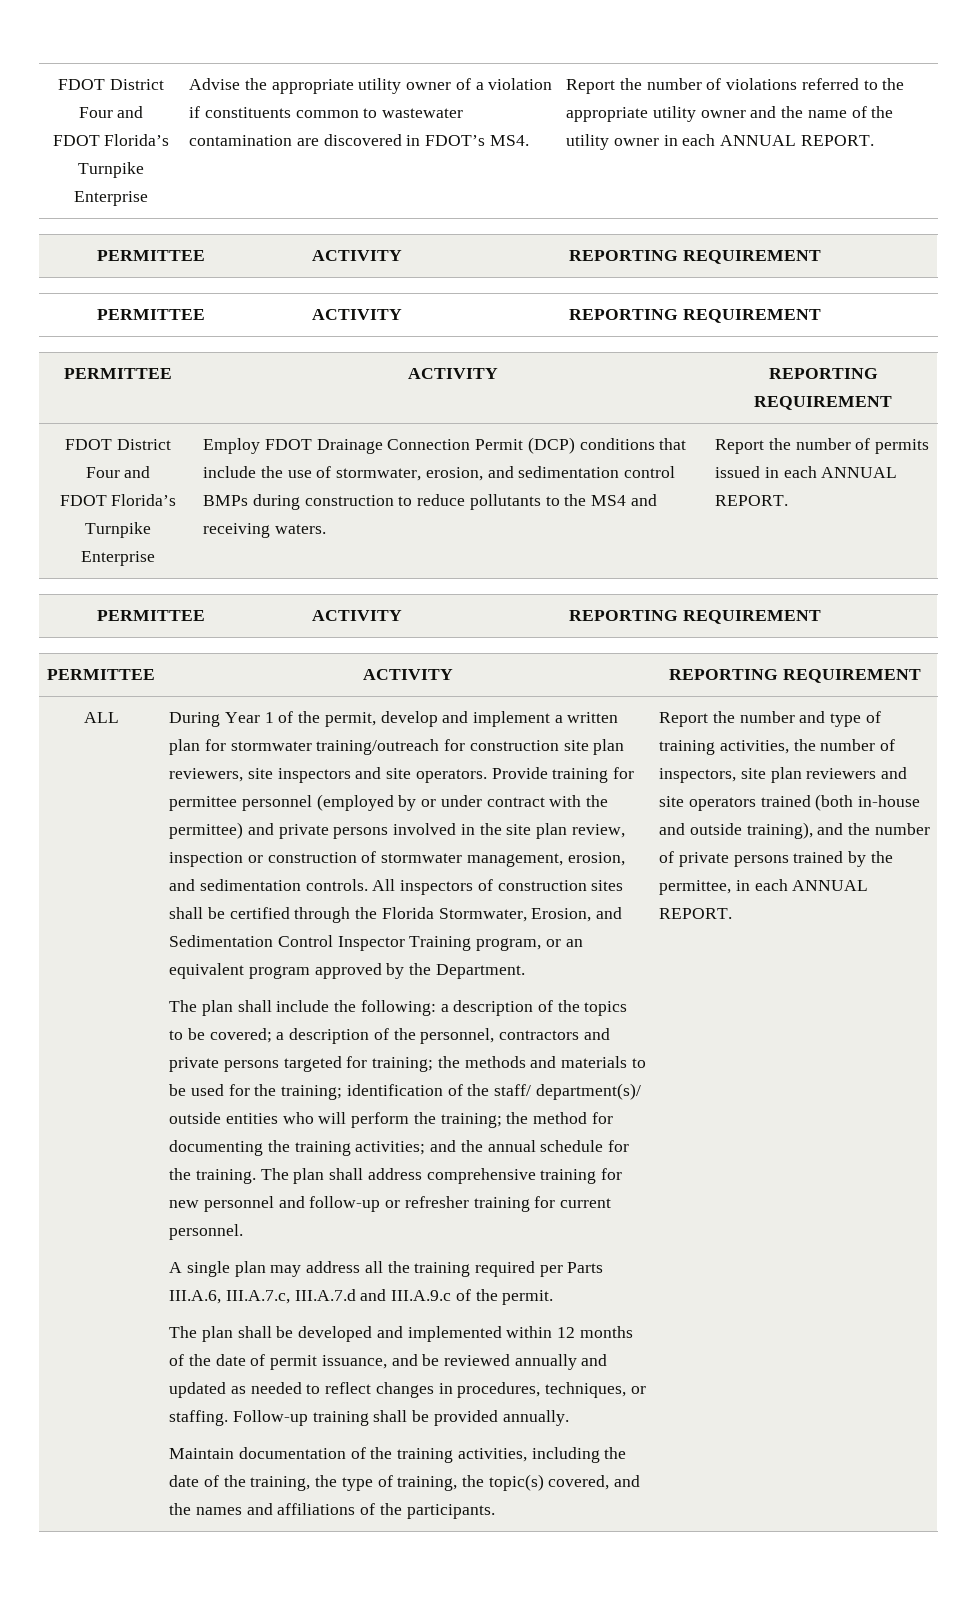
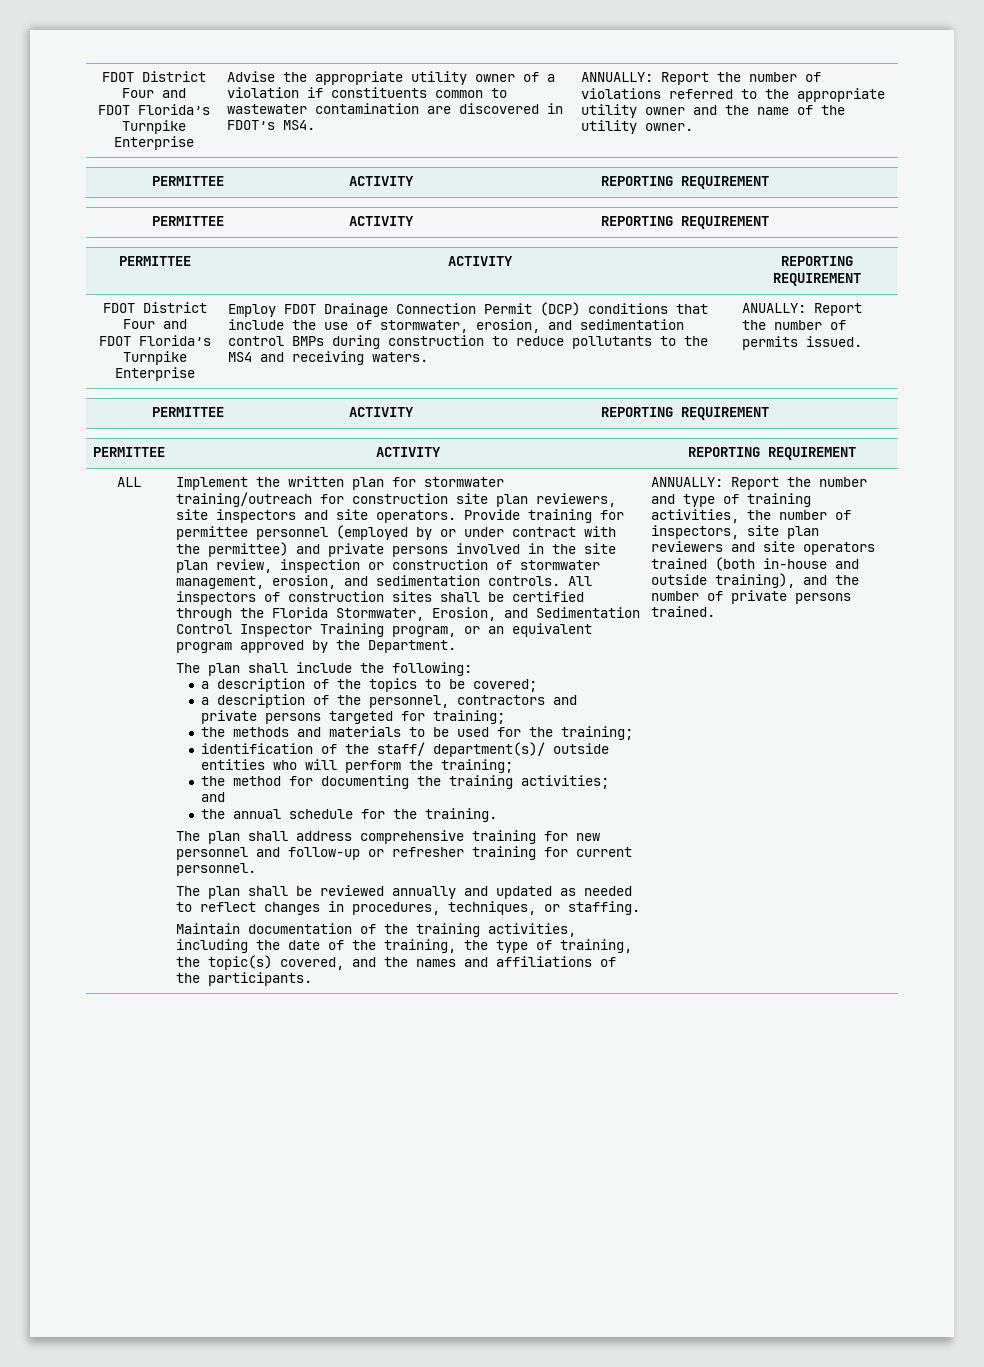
(529, 140) none -> [580,72,653,82] ANNUALLY:
[613,134,874,146] owner in each ANNUAL REPORT. -> [644,123,693,131] owner.
(326, 529) none -> [741,303,806,313] ANUALLY:
[715,466,898,478] [715,495,789,506] issued in each ANNUAL REPORT. -> [805,336,862,347] issued.
[169,711,563,727] During Year 1 of the permit, develop and implement a -> [175,477,280,490] Implement the
(436, 1008) none -> (472, 669) //
(272, 1035) none -> (538, 685) //
(434, 1064) none -> (506, 717) //
(343, 1092) none -> (634, 733) //
(502, 1120) none -> (514, 766) //
(457, 1146) none -> (226, 797) //
(256, 1176) none -> (498, 815) //
[169,1261,604,1277] [169,1289,554,1305] [169,1326,633,1342] [169,1354,418,1370] A single plan may address all the training required per Parts III.A.6, III.A.7.c, III.A.7.d and III.A.9.c of the permit. // The plan shall be developed and implemented within 12 months of the date of permit issuance, and -> [175,886,288,899] The plan shall
[232,1410,569,1426] Follow-up training shall be provided annually. -> (640, 908) none
(495, 1511) none -> [650,477,723,487] ANNUALLY:
[793,851,893,867] [659,879,869,895] [659,908,733,919] trained by the permittee, in each ANNUAL REPORT. -> [650,606,715,617] trained.

